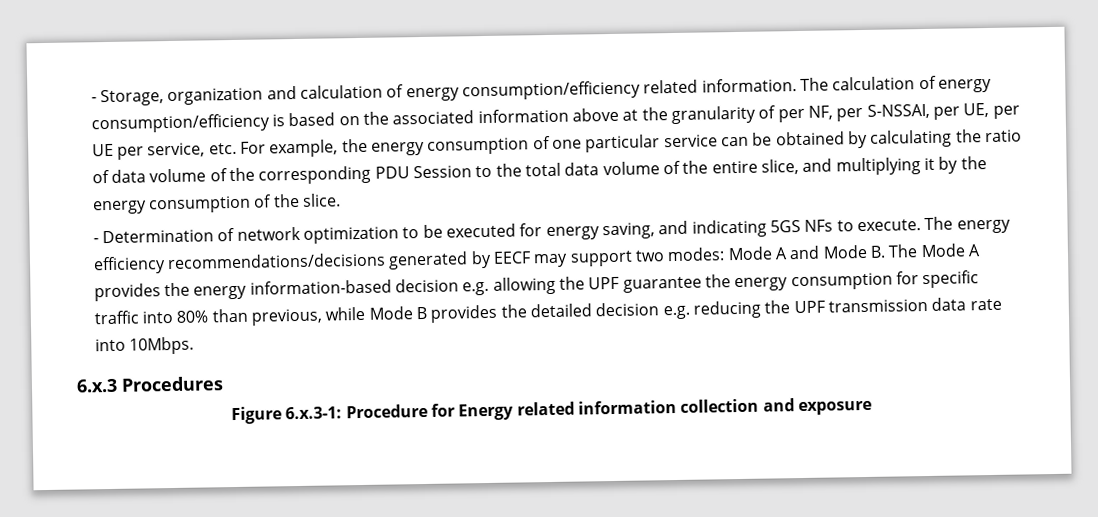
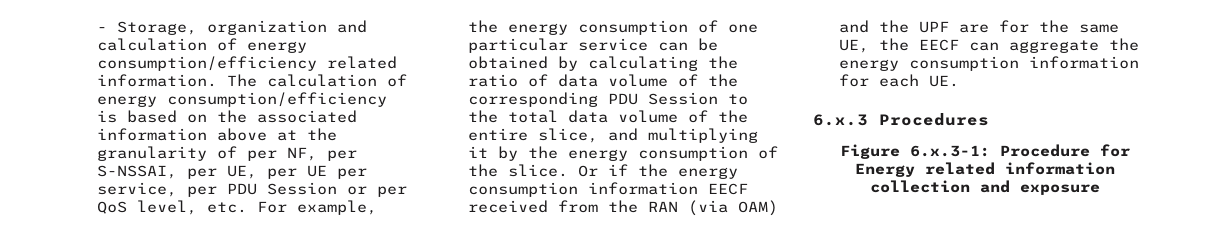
(206, 150) none -> [187,182,408,197] [97,200,198,215] per PDU Session or per QoS level,
[92,216,1011,244] [92,243,981,275] [93,270,980,302] [93,297,1002,326] [94,336,195,355] // - Determination of network optimization to be executed for energy saving, and indicating 5GS NFs to execute. The energy efficiency recommendations/decisions generated by EECF may support two modes: Mode A and Mode B. The Mode A provides the energy information-based decision e.g. allowing the UPF guarantee the energy consumption for specific traffic into 80% than previous, while Mode B provides the detailed decision e.g. reducing the UPF transmission data rate into 10Mbps. -> [578,164,739,179] [468,182,749,197] [468,200,779,216] [839,20,1120,33] [839,38,1140,53] [839,56,1140,71] [839,74,960,87] Or if the energy consumption information EECF received from the RAN (via OAM) and the UPF are for the same UE, the EECF can aggregate the energy consumption information for each UE.

